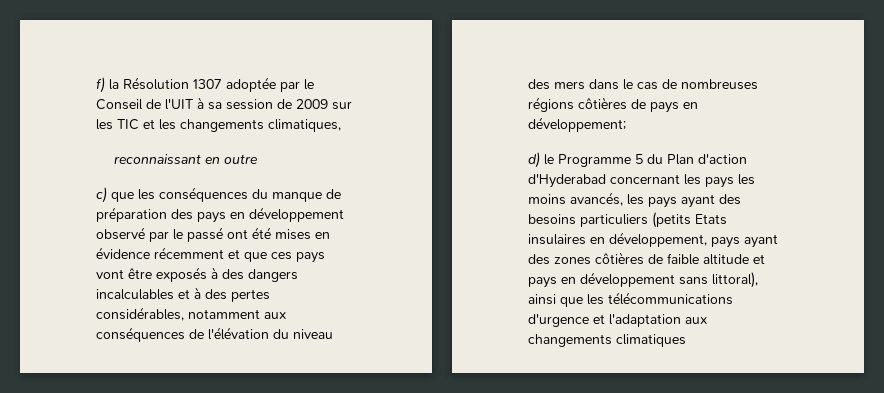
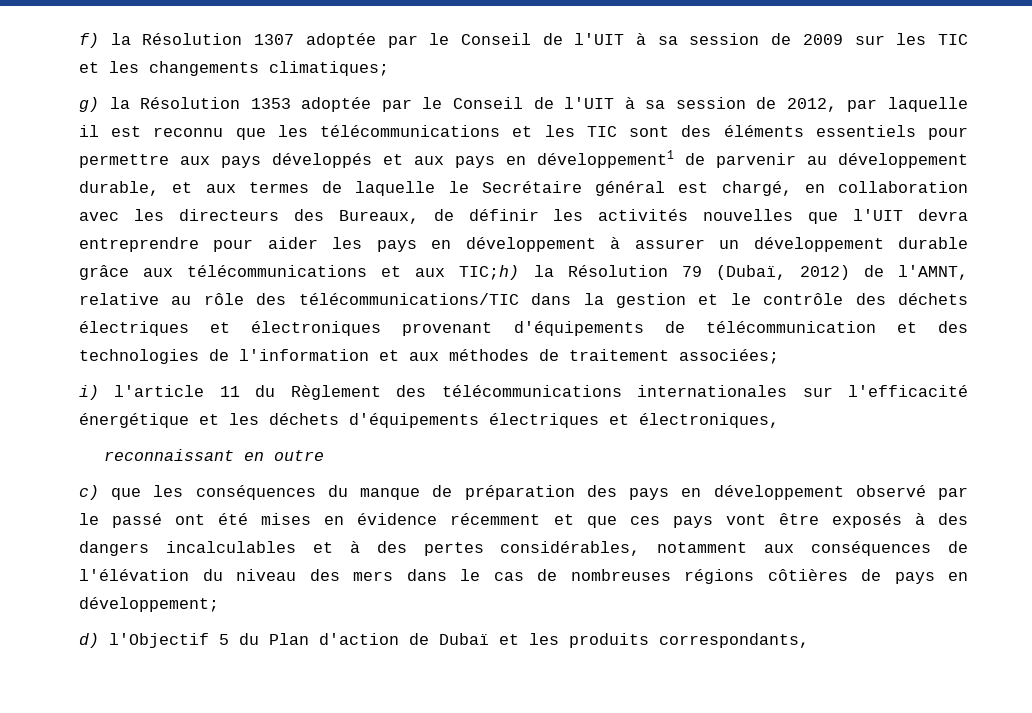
[268,119,341,132] climatiques, -> [269,61,389,76] [79,97,968,112] [79,125,969,140] [79,150,968,168] [79,181,968,196] [79,209,968,224] [79,237,969,252] [79,265,969,280] [79,293,968,308] [79,321,968,336] [79,349,779,364] [79,385,969,400] [79,413,779,428] climatiques; // g) la Résolution 1353 adoptée par le Conseil de l'UIT à sa session de 2012, par laquelle il est reconnu que les télécommunications et les TIC sont des éléments essentiels pour permettre aux pays développés et aux pays en développement1 de parvenir au développement durable, et aux termes de laquelle le Secrétaire général est chargé, en collaboration avec les directeurs des Bureaux, de définir les activités nouvelles que l'UIT devra entreprendre pour aider les pays en développement à assurer un développement durable grâce aux télécommunications et aux TIC;h) la Résolution 79 (Dubaï, 2012) de l'AMNT, relative au rôle des télécommunications/TIC dans la gestion et le contrôle des déchets électriques et électroniques provenant d'équipements de télécommunication et des technologies de l'information et aux méthodes de traitement associées; // i) l'article 11 du Règlement des télécommunications internationales sur l'efficacité énergétique et les déchets d'équipements électriques et électroniques,
[544,154,631,167] le Programme -> [109,633,209,648] l'Objectif
[528,174,755,188] [528,192,741,208] [528,212,727,228] [528,232,778,248] [528,252,765,265] [528,272,758,288] [528,292,733,307] [528,314,707,327] [528,334,686,347] d'Hyderabad concernant les pays les moins avancés, les pays ayant des besoins particuliers (petits Etats insulaires en développement, pays ayant des zones côtières de faible altitude et pays en développement sans littoral), ainsi que les télécommunications d'urgence et l'adaptation aux changements climatiques -> [409,633,809,648] de Dubaï et les produits correspondants,

